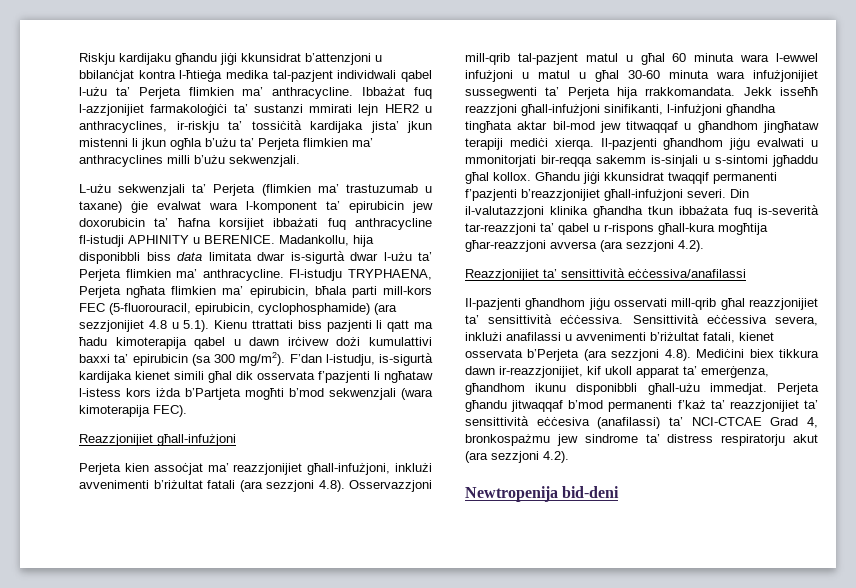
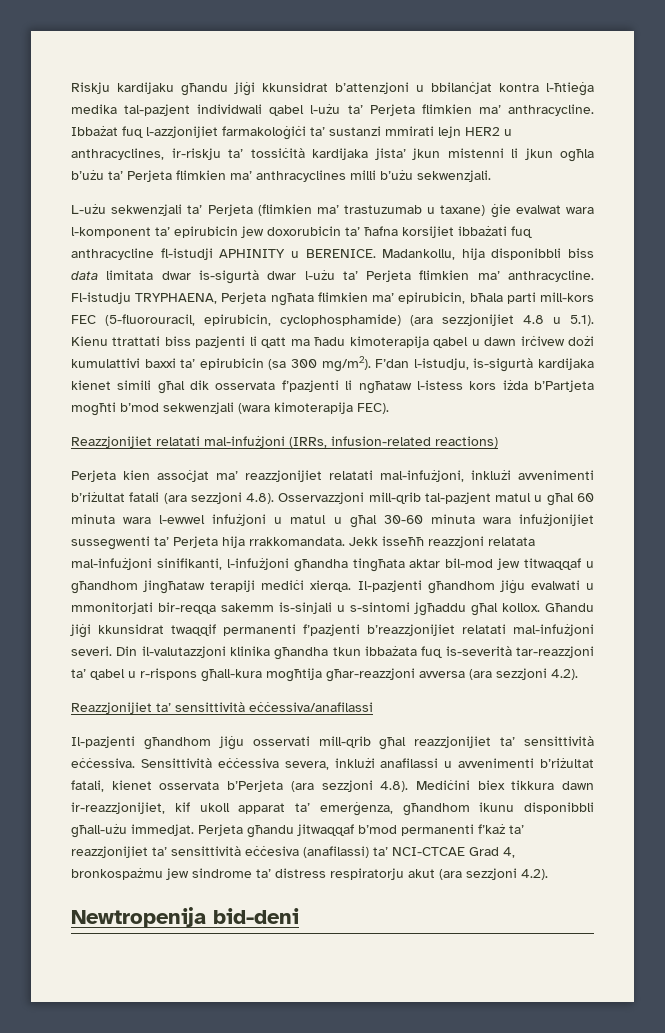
[157,434,236,446] għall-infużjoni -> [156,436,498,448] relatati mal-infużjoni (IRRs, infusion-related reactions)
[307,463,391,475] għall-infużjoni, -> [329,470,464,482] relatati mal-infużjoni,
[521,104,600,116] għall-infużjoni -> [488,537,535,546] [71,558,152,570] relatata mal-infużjoni
[604,189,683,201] għall-infużjoni -> [462,624,594,636] relatati mal-infużjoni

